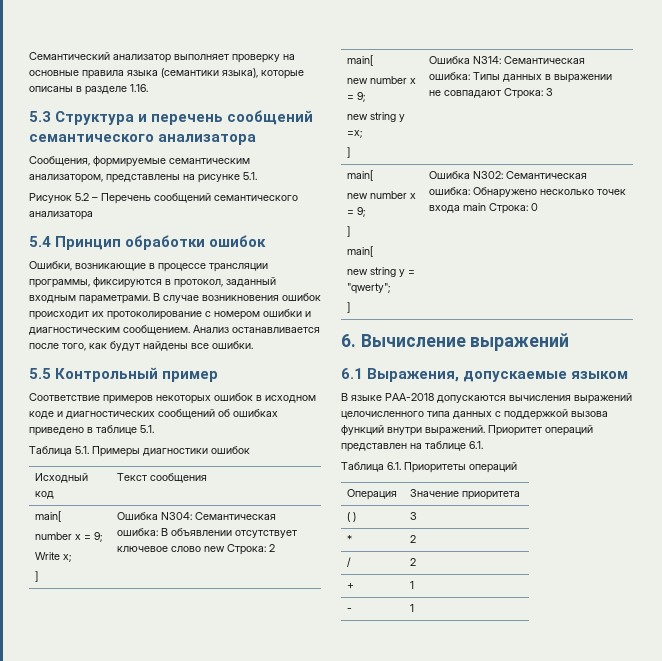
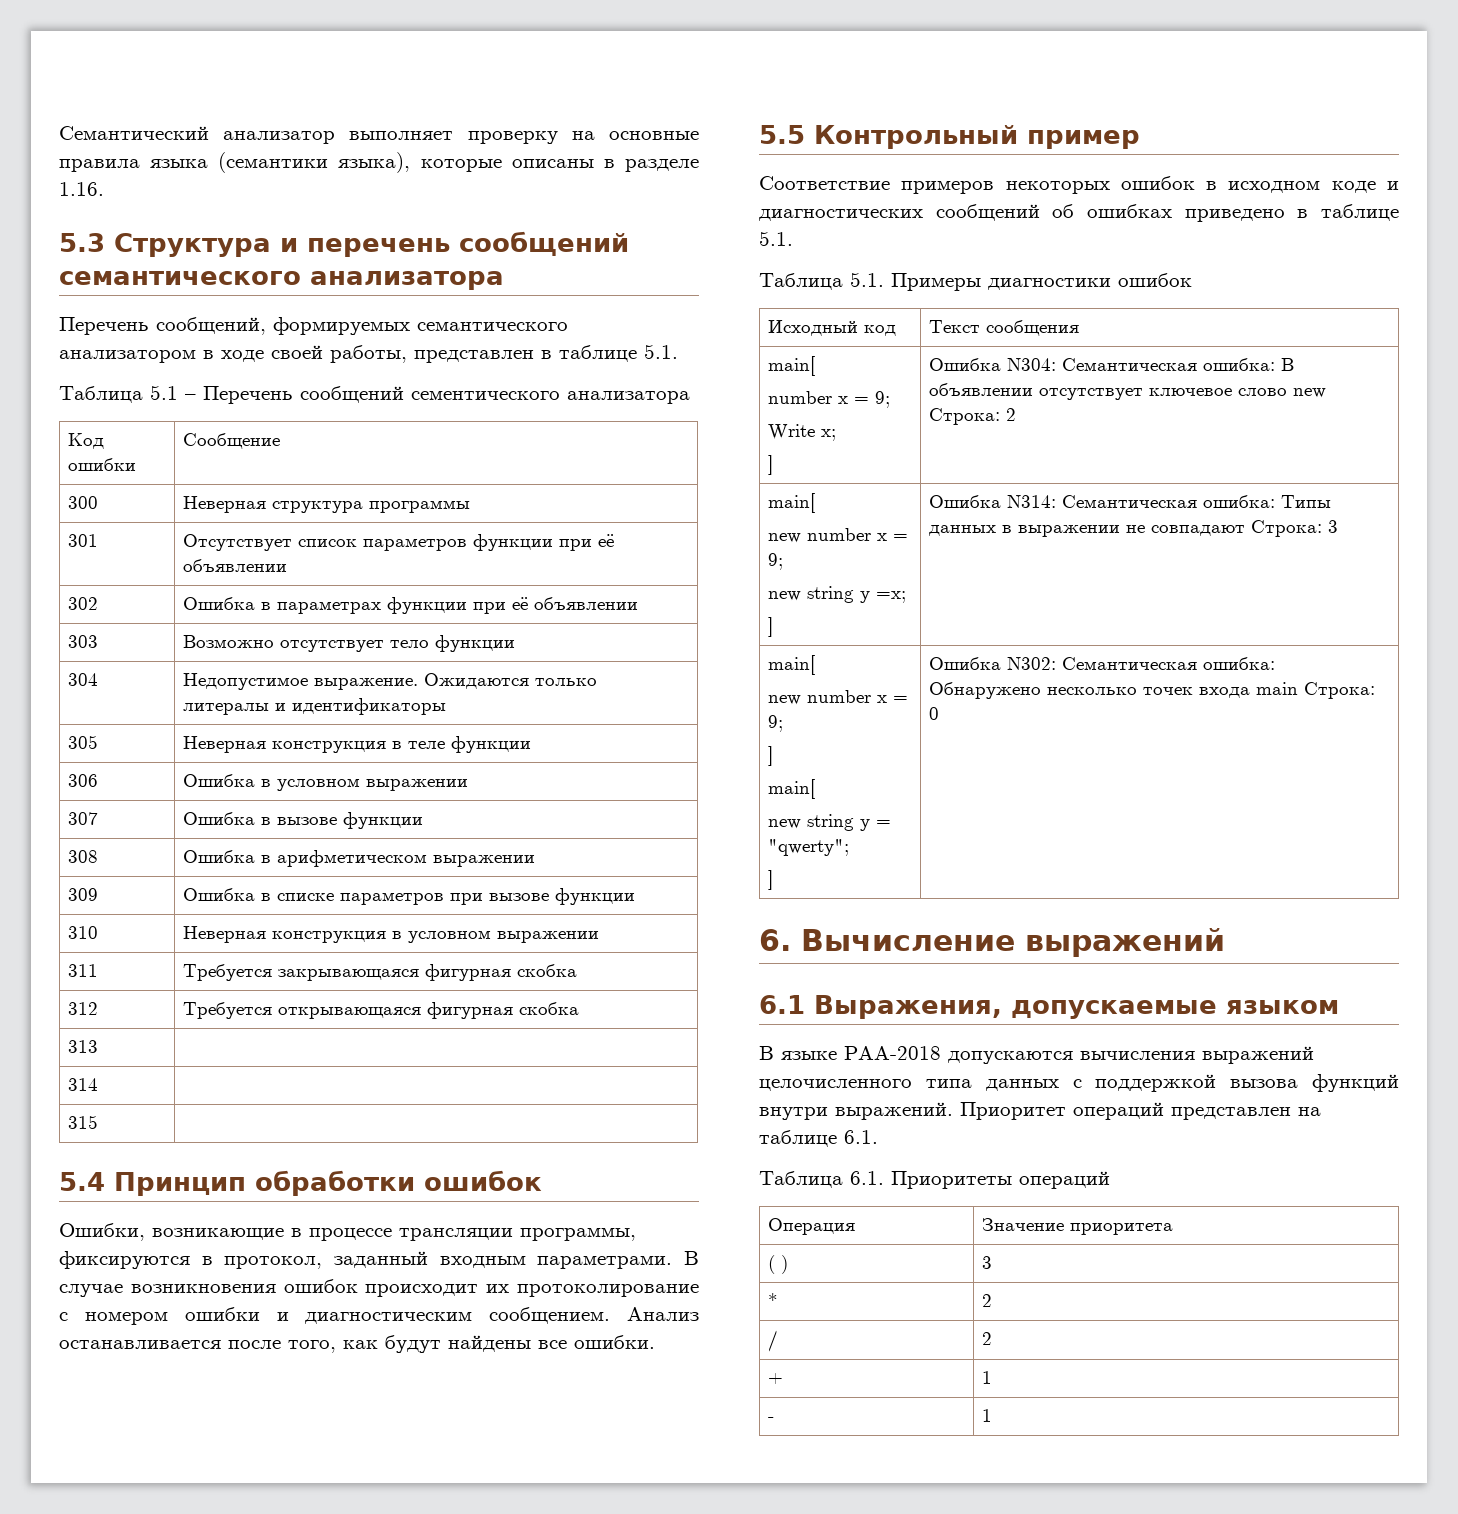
[29,156,250,167] [29,172,257,183] [29,193,89,203] Сообщения, формируемые семантическим анализатором, представлены на рисунке 5.1. // Рисунок 5.2 -> [59,317,568,335] [59,344,678,363] [59,385,178,403] Перечень сообщений, формируемых семантического анализатором в ходе своей работы, представлен в таблице 5.1. // Таблица 5.1
[214,195,298,201] [29,211,93,220] семантического анализатора -> [411,391,690,404] [68,433,105,449] [68,458,137,471] [183,433,281,449] [68,496,99,509] [183,496,471,513] [68,534,99,547] [183,534,615,551] [183,559,288,572] [68,597,99,610] [183,597,639,614] [68,635,99,648] [183,635,516,652] [68,673,99,686] [183,673,598,690] [183,698,447,715] [68,735,99,749] [183,736,532,753] [68,774,99,787] [183,774,469,791] [68,812,99,825] [183,812,424,829] [68,850,99,863] [183,850,536,867] [68,888,99,901] [183,888,636,905] [68,926,99,939] [183,926,600,943] [68,964,99,977] [183,964,578,981] [68,1002,99,1015] [183,1002,580,1019] [68,1040,99,1053] [68,1078,99,1091] [68,1115,99,1129] сементического анализатора // Код ошибки | Сообщение // 300 | Неверная структура программы // 301 | Отсутствует список параметров функции при её объявлении // 302 | Ошибка в параметрах функции при её объявлении // 303 | Возможно отсутствует тело функции // 304 | Недопустимое выражение. Ожидаются только литералы и идентификаторы // 305 | Неверная конструкция в теле функции // 306 | Ошибка в условном выражении // 307 | Ошибка в вызове функции // 308 | Ошибка в арифметическом выражении // 309 | Ошибка в списке параметров при вызове функции // 310 | Неверная конструкция в условном выражении // 311 | Требуется закрывающаяся фигурная скобка // 312 | Требуется открывающаяся фигурная скобка // 313 | // 314 | // 315 |

